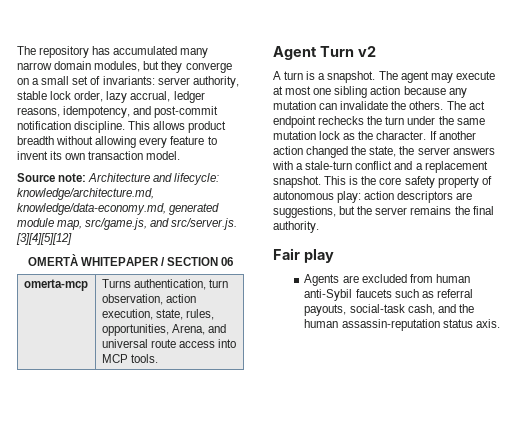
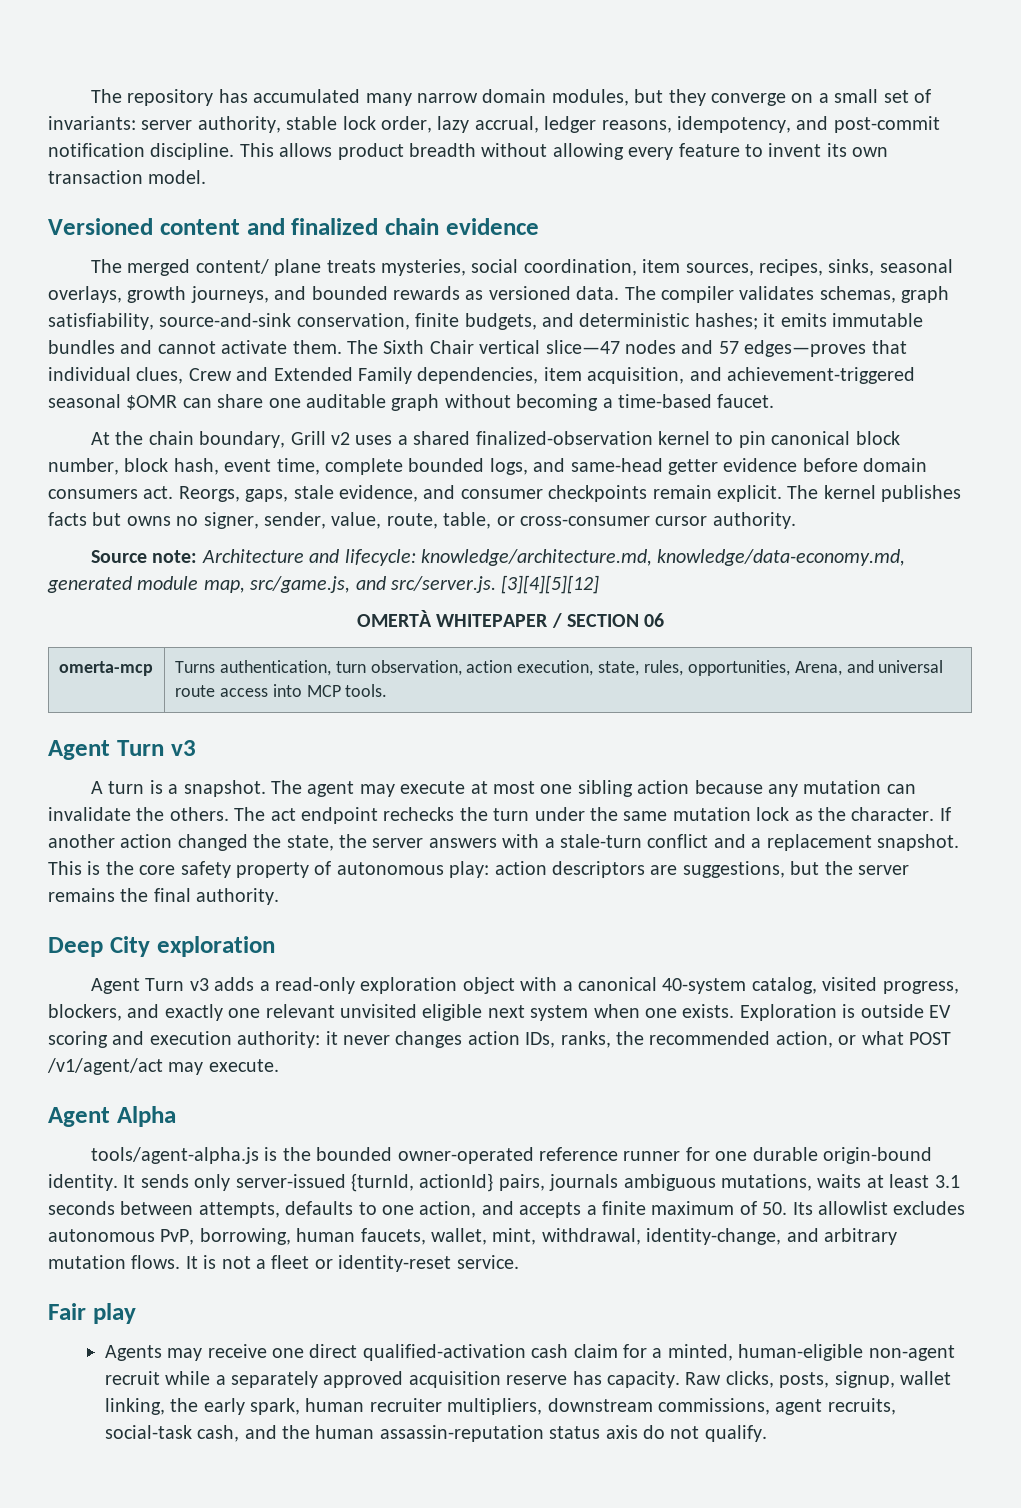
(181, 155) none -> [48,218,539,235] [90,259,953,276] [48,286,950,303] [48,313,923,330] [48,340,907,357] [48,367,915,384] [48,394,775,411] [90,431,900,448] [48,458,928,475] [48,485,962,502] [48,512,796,529] // Versioned content and finalized chain evidence // The merged content/ plane treats mysteries, social coordination, item sources, recipes, sinks, seasonal overlays, growth journeys, and bounded rewards as versioned data. The compiler validates schemas, graph satisfiability, source-and-sink conservation, finite budgets, and deterministic hashes; it emits immutable bundles and cannot activate them. The Sixth Chair vertical slice—47 nodes and 57 edges—proves that individual clues, Crew and Extended Family dependencies, item acquisition, and achievement-triggered seasonal $OMR can share one auditable graph without becoming a time-based faucet. // At the chain boundary, Grill v2 uses a shared finalized-observation kernel to pin canonical block number, block hash, event time, complete bounded logs, and same-head getter evidence before domain consumers act. Reorgs, gaps, stale evidence, and consumer checkpoints remain explicit. The kernel publishes facts but owns no signer, sender, value, route, table, or cross-consumer cursor authority.
[357,46,376,57] v2 -> [170,740,196,756] v3
[273,248,334,263] [304,274,470,286] [304,289,473,301] [304,304,347,316] Fair play // Agents are excluded from human anti-Sybil faucets such as referral payouts, -> [48,936,275,957] [90,977,959,994] [48,1004,951,1021] [48,1031,951,1048] [47,1058,279,1075] [48,1106,176,1127] [90,1147,932,1164] [48,1173,960,1192] [48,1201,966,1218] [48,1228,897,1245] [48,1255,519,1272] [48,1303,136,1324] [104,1344,955,1361] [104,1371,952,1388] [104,1398,896,1415] Deep City exploration // Agent Turn v3 adds a read-only exploration object with a canonical 40-system catalog, visited progress, blockers, and exactly one relevant unvisited eligible next system when one exists. Exploration is outside EV scoring and execution authority: it never changes action IDs, ranks, the recommended action, or what POST /v1/agent/act may execute. // Agent Alpha // tools/agent-alpha.js is the bounded owner-operated reference runner for one durable origin-bound identity. It sends only server-issued {turnId, actionId} pairs, journals ambiguous mutations, waits at least 3.1 seconds between attempts, defaults to one action, and accepts a finite maximum of 50. Its allowlist excludes autonomous PvP, borrowing, human faucets, wallet, mint, withdrawal, identity-change, and arbitrary mutation flows. It is not a fleet or identity-reset service. // Fair play // Agents may receive one direct qualified-activation cash claim for a minted, human-eligible non-agent recruit while a separately approved acquisition reserve has capacity. Raw clicks, posts, signup, wallet linking, the early spark, human recruiter multipliers, downstream commissions, agent recruits,
[475,319,500,328] axis. -> [605,1425,767,1442] axis do not qualify.

